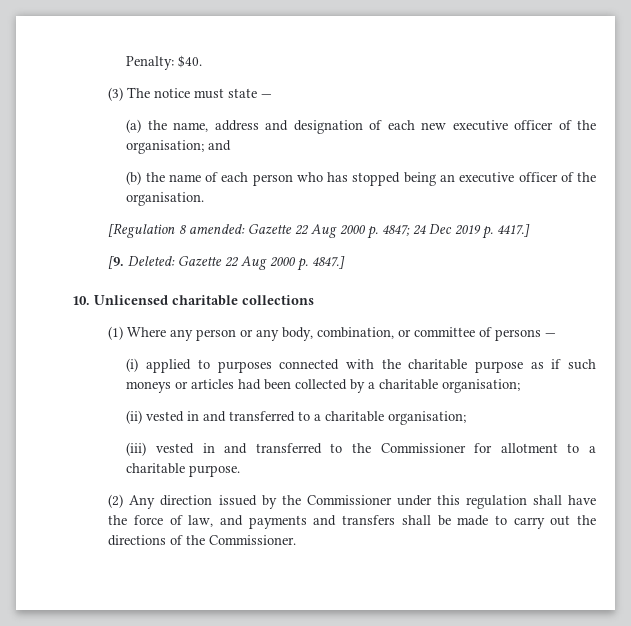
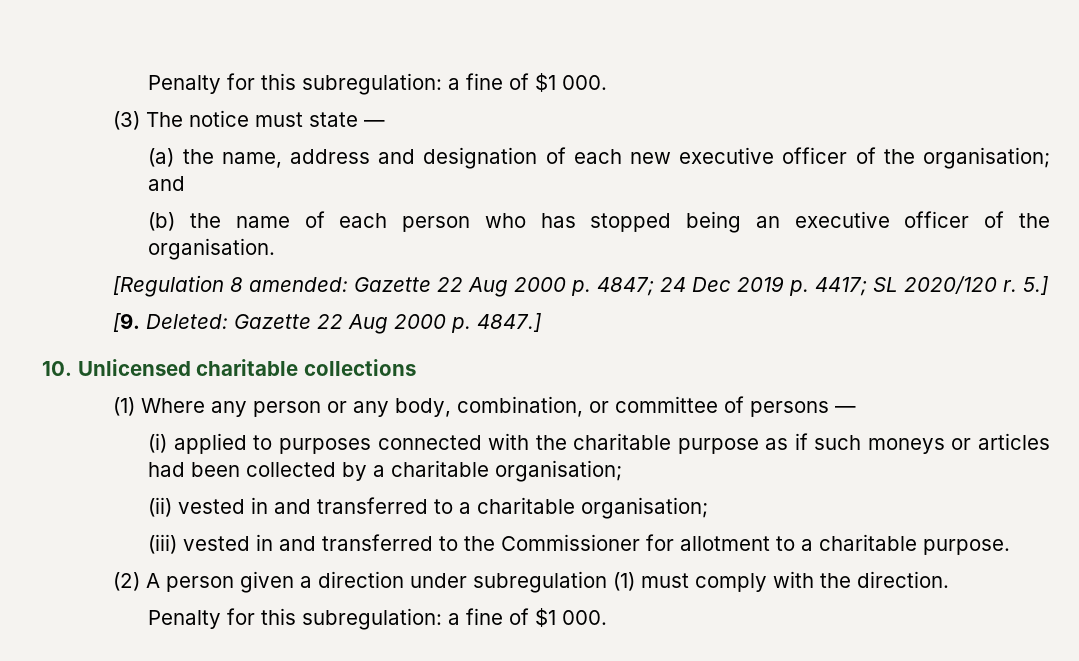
[126,55,203,70] Penalty: $40. -> [148,73,608,95] Penalty for this subregulation: a fine of $1 000.
[497,224,531,237] 4417.] -> [814,276,1048,296] 4417; SL 2020/120 r. 5.]
[129,495,596,509] [108,515,597,529] [108,535,297,546] Any direction issued by the Commissioner under this regulation shall have the force of law, and payments and transfers shall be made to carry out the directions of the Commissioner. -> [145,571,949,593] [148,608,608,630] A person given a direction under subregulation (1) must comply with the direction. // Penalty for this subregulation: a fine of $1 000.

